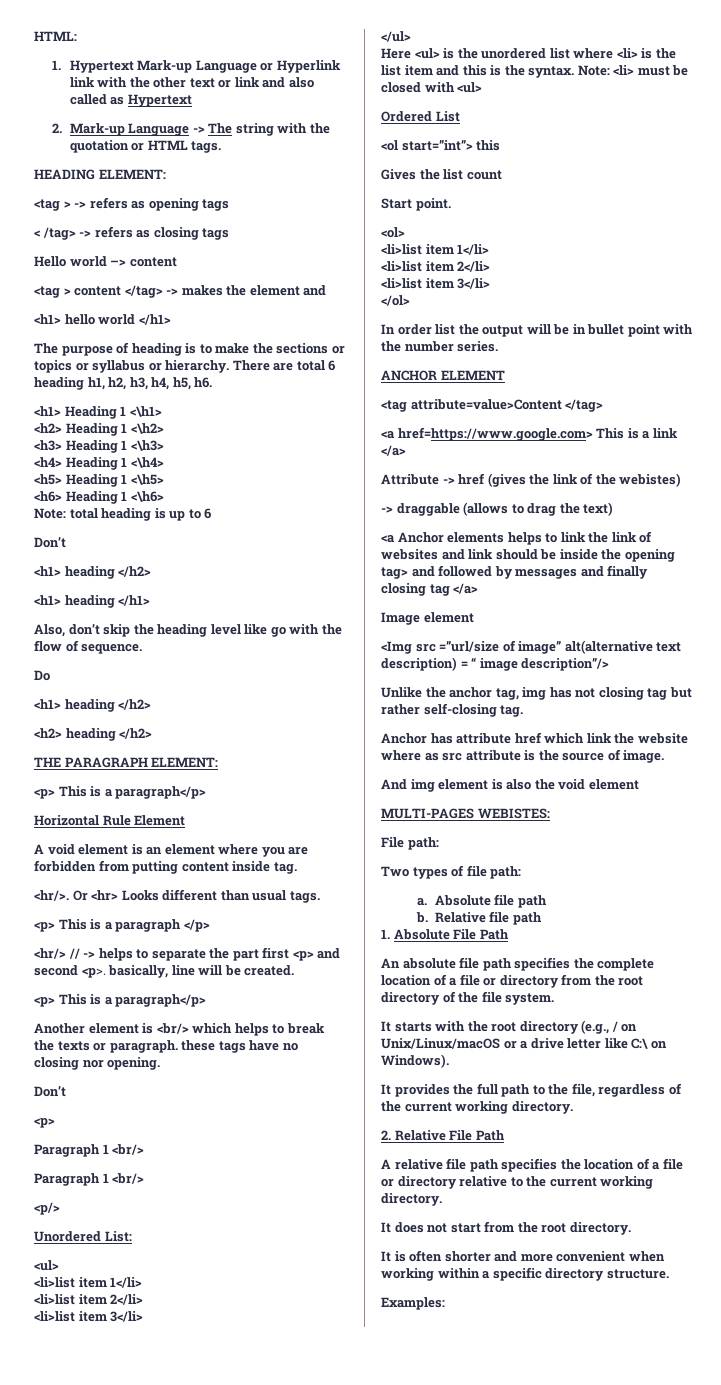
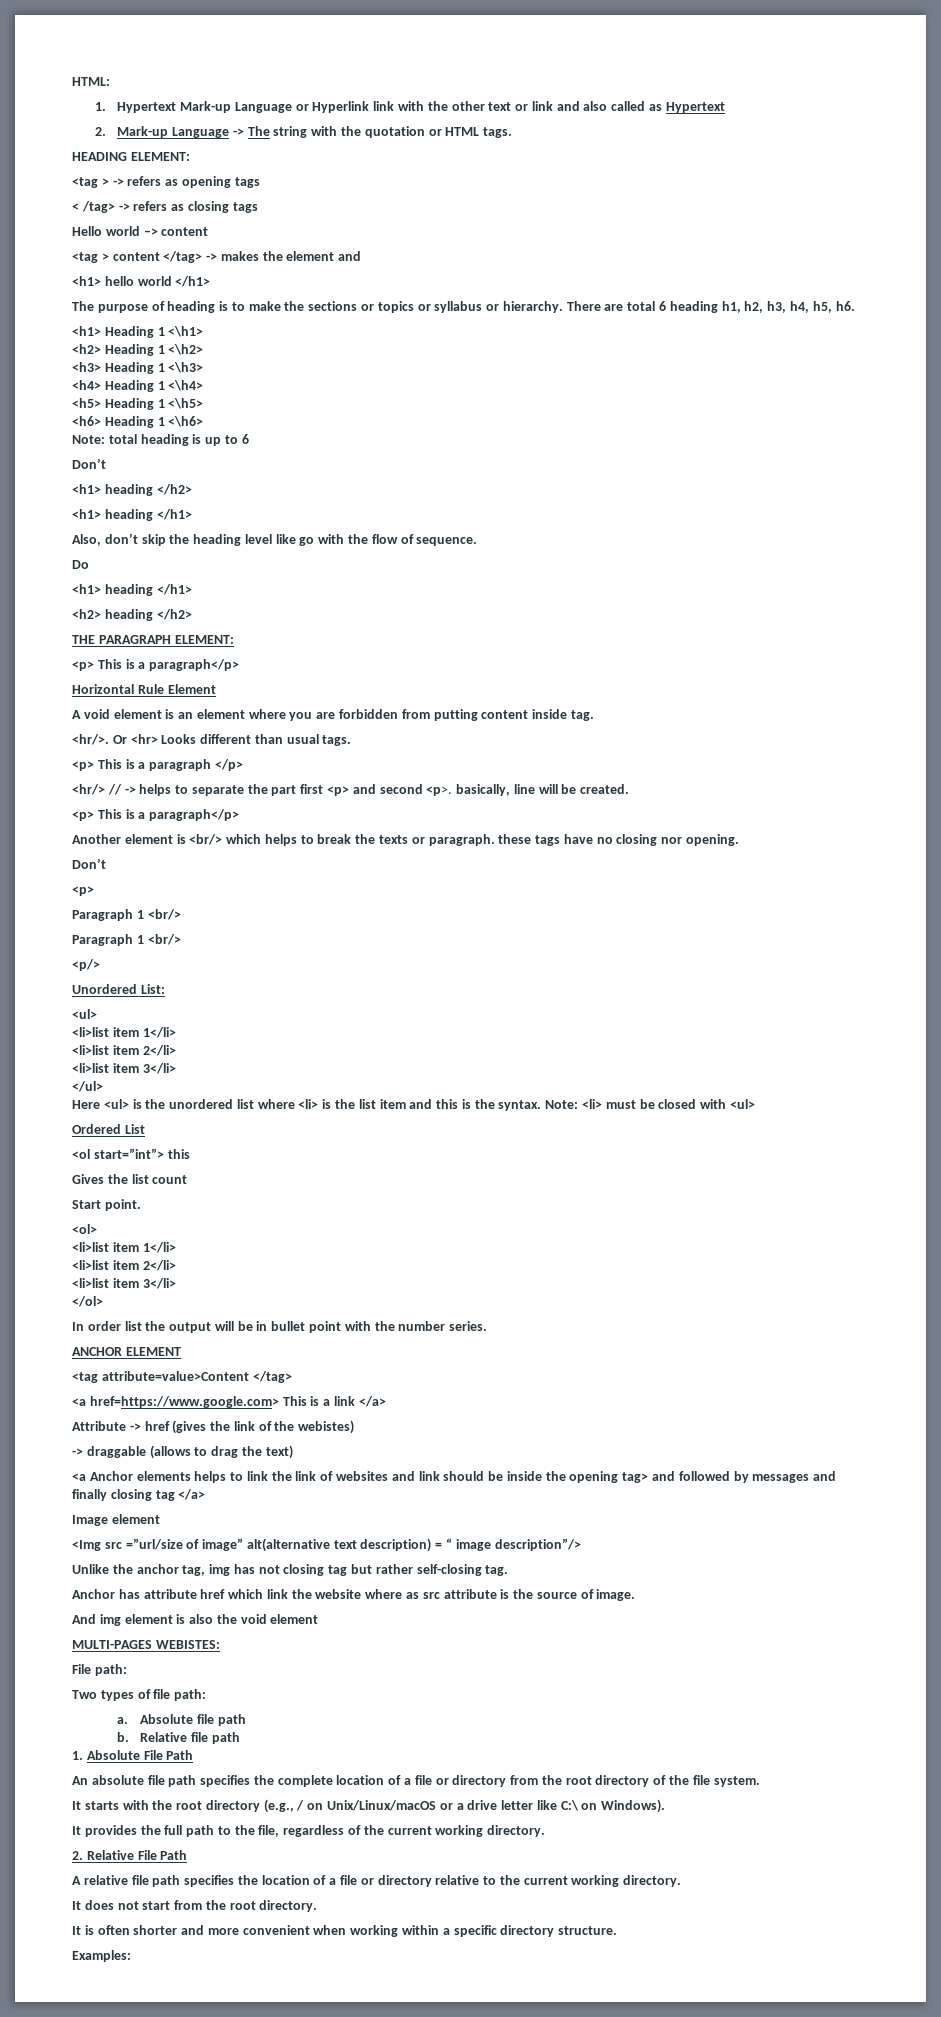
[118,699,152,710] </h2> -> [156,584,192,595] </h1>

